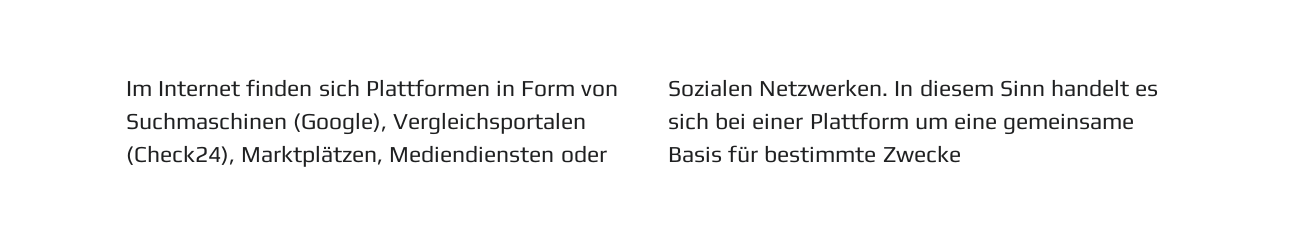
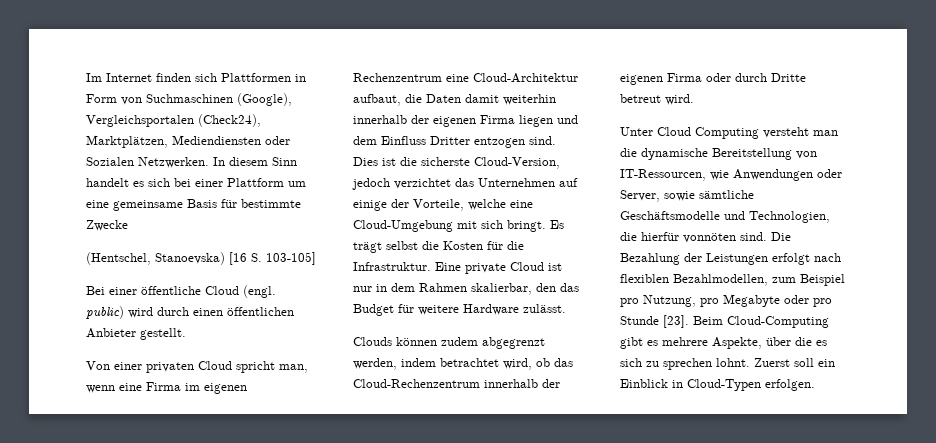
(961, 154) none -> [86,252,316,265] [86,285,276,298] [86,306,294,319] [86,328,186,340] [86,361,308,373] [86,382,247,394] [353,73,578,83] [353,94,556,106] [353,115,578,127] [353,136,556,148] [353,157,560,169] [352,178,578,190] [353,199,533,211] [353,220,564,232] [353,241,524,253] [353,262,562,274] [353,283,579,295] [353,304,566,316] [353,337,545,349] [353,358,573,370] [353,379,560,388] [620,73,806,85] [620,94,694,105] [620,127,838,139] [620,148,817,160] [620,169,842,181] [620,190,754,202] [620,211,830,223] [620,232,791,243] [620,253,841,265] [620,274,845,286] [620,294,832,307] [620,315,829,328] [620,337,827,349] [620,358,835,370] [620,379,815,391] // (Hentschel, Stanoevska) [16 S. 103-105] // Bei einer öffentliche Cloud (engl. public) wird durch einen öffentlichen Anbieter gestellt. // Von einer privaten Cloud spricht man, wenn eine Firma im eigenen Rechenzentrum eine Cloud-Architektur aufbaut, die Daten damit weiterhin innerhalb der eigenen Firma liegen und dem Einfluss Dritter entzogen sind. Dies ist die sicherste Cloud-Version, jedoch verzichtet das Unternehmen auf einige der Vorteile, welche eine Cloud-Umgebung mit sich bringt. Es trägt selbst die Kosten für die Infrastruktur. Eine private Cloud ist nur in dem Rahmen skalierbar, den das Budget für weitere Hardware zulässt. // Clouds können zudem abgegrenzt werden, indem betrachtet wird, ob das Cloud-Rechenzentrum innerhalb der eigenen Firma oder durch Dritte betreut wird. // Unter Cloud Computing versteht man die dynamische Bereitstellung von IT-Ressourcen, wie Anwendungen oder Server, sowie sämtliche Geschäftsmodelle und Technologien, die hierfür vonnöten sind. Die Bezahlung der Leistungen erfolgt nach flexiblen Bezahlmodellen, zum Beispiel pro Nutzung, pro Megabyte oder pro Stunde [23]. Beim Cloud-Computing gibt es mehrere Aspekte, über die es sich zu sprechen lohnt. Zuerst soll ein Einblick in Cloud-Typen erfolgen.

